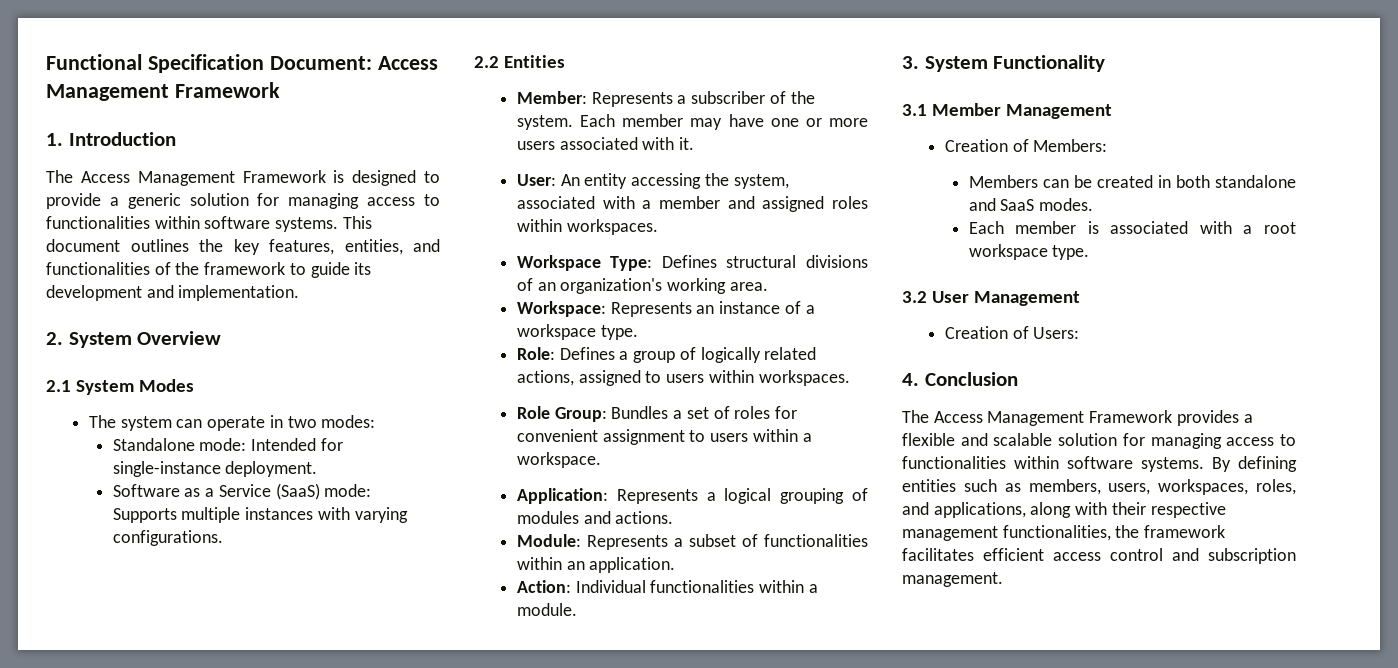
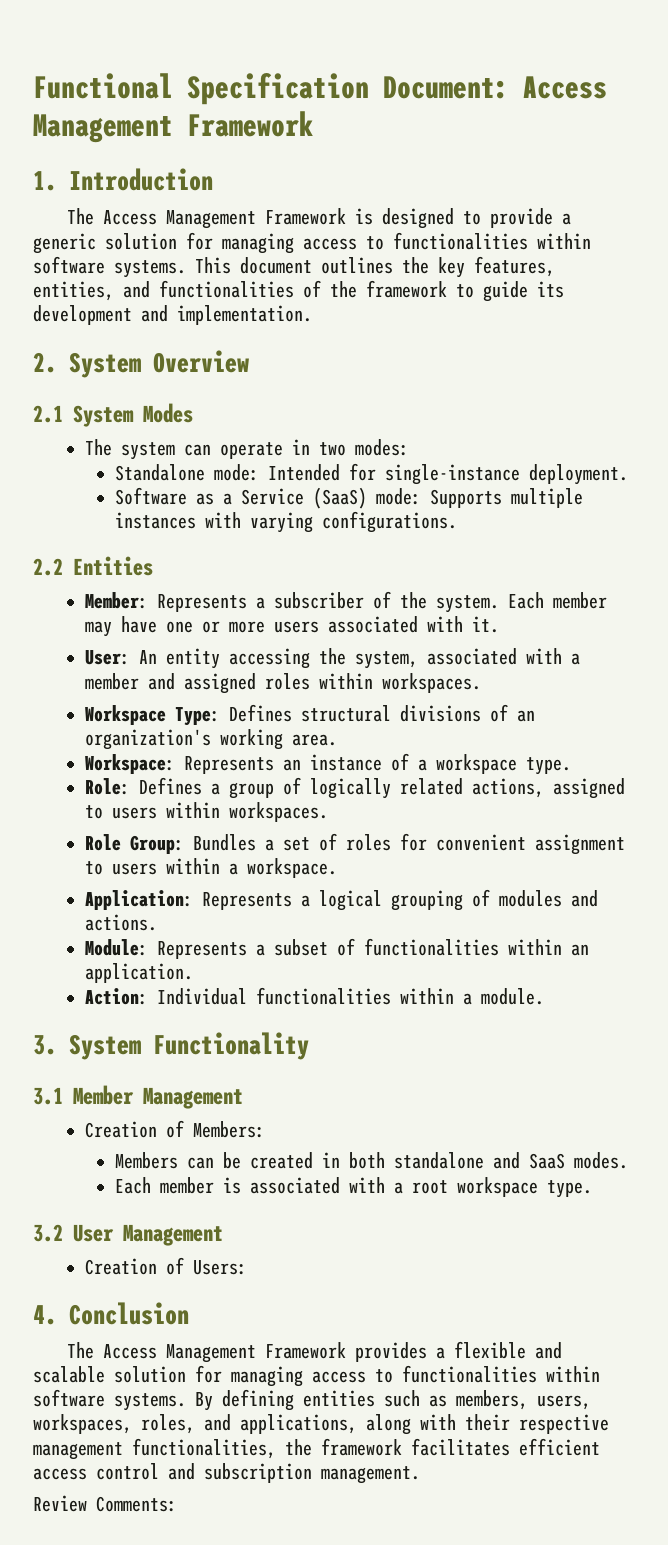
(1003, 579) none -> [33,1495,177,1512] // Review Comments:

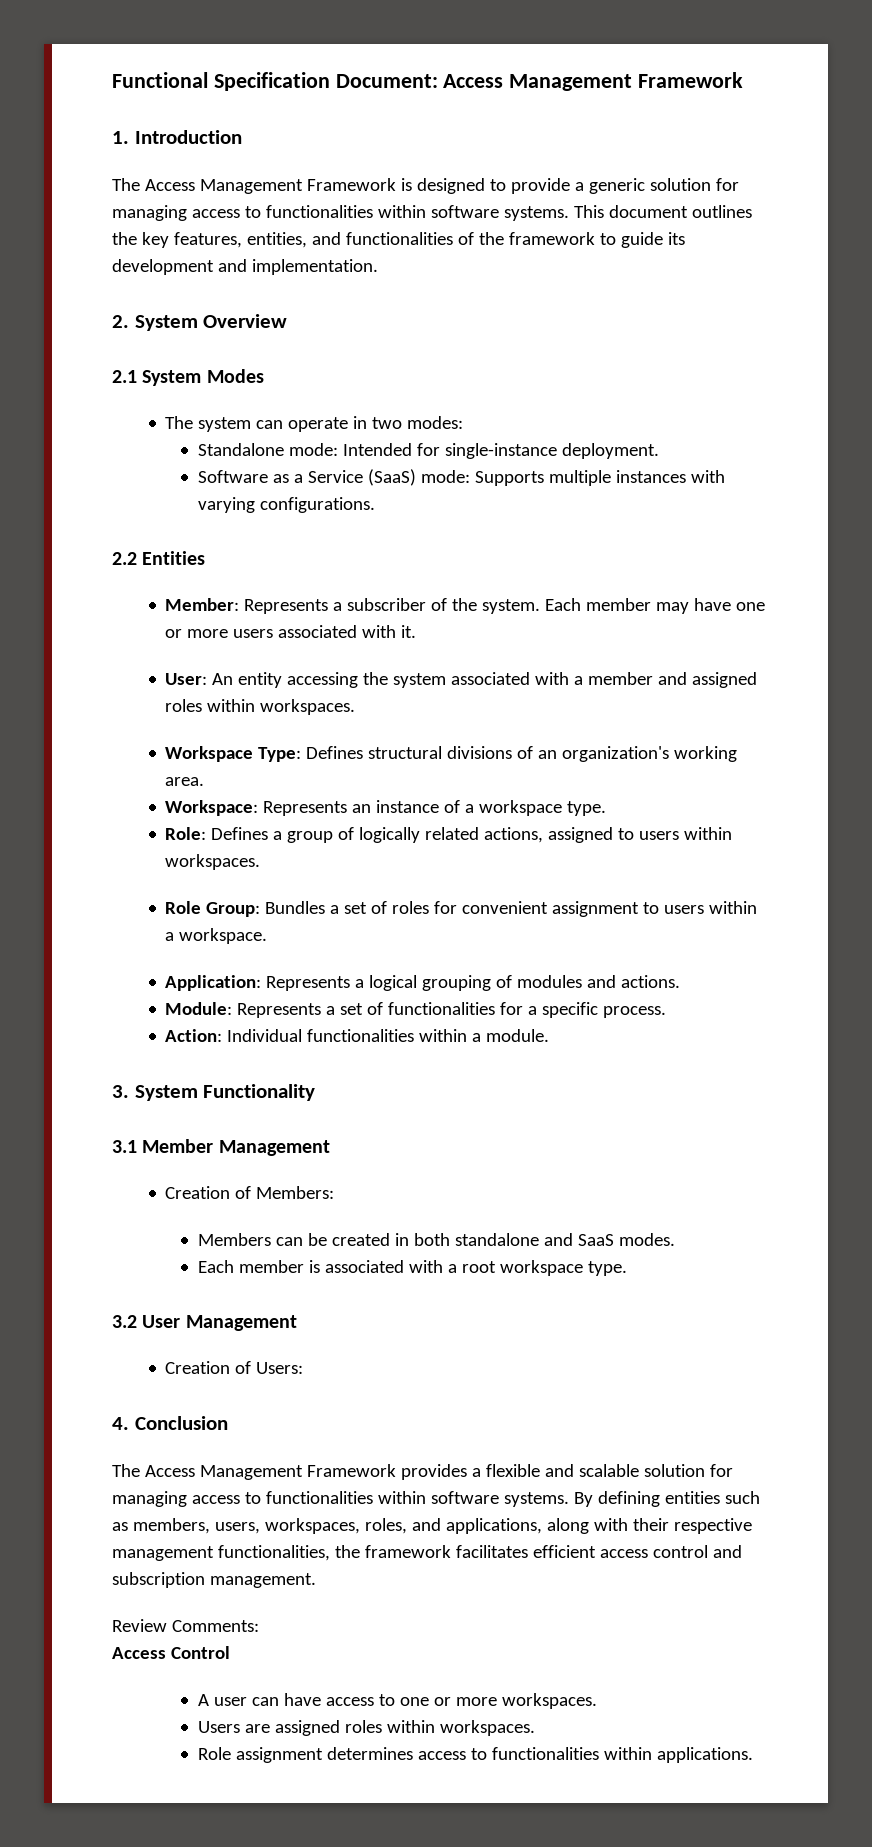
[354,651,418,669] system, -> [393,673,447,688] system
[273,939,328,956] subset -> [340,1003,364,1015] set
[507,939,589,956] [84,963,193,983] within an application. -> [500,1002,667,1018] for a specific process.
(177, 1504) none -> [112,1646,230,1659] [198,1693,597,1709] [198,1720,535,1736] [198,1747,753,1763] // Access Control // A user can have access to one or more workspaces. // Users are assigned roles within workspaces. // Role assignment determines access to functionalities within applications.

